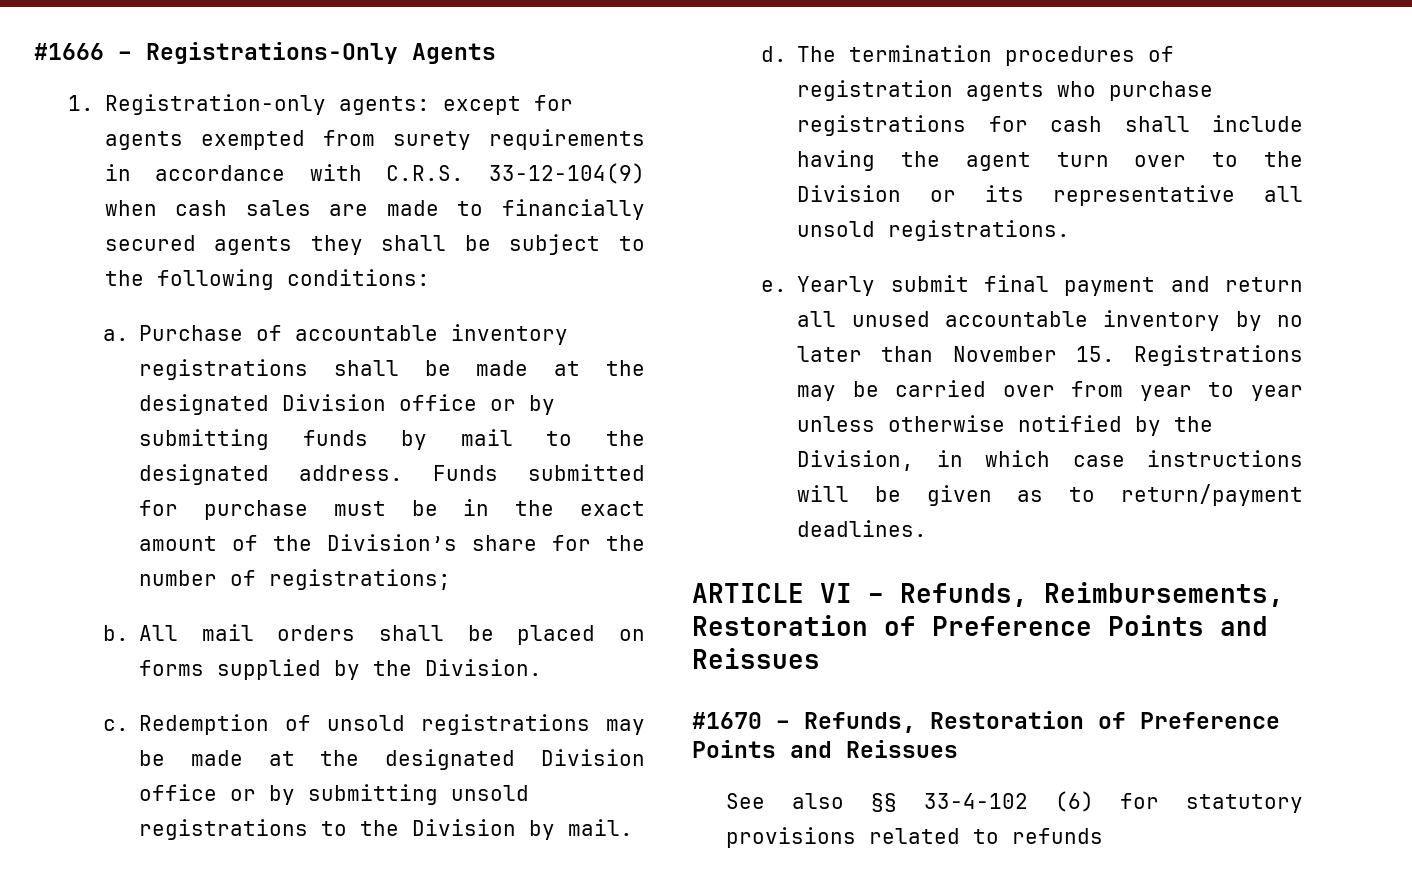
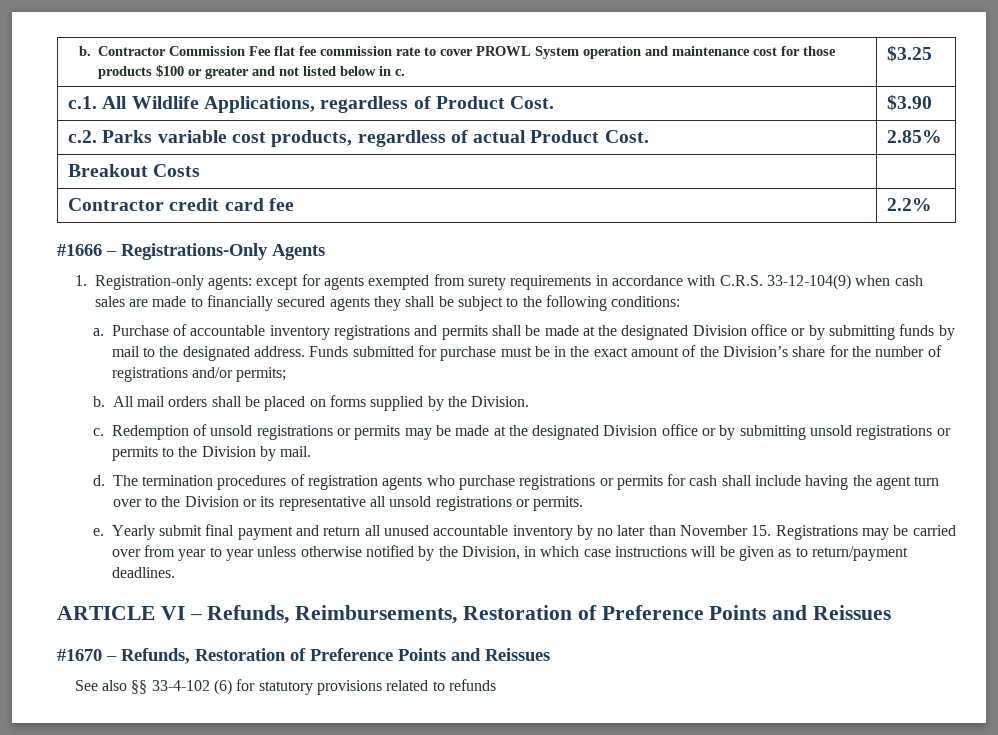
(34, 51) none -> [78,46,837,59] [98,65,406,79] [887,46,933,62] [68,96,555,113] [887,95,933,111] [68,130,649,147] [887,130,943,143] [68,164,201,177] [68,198,295,211] [887,198,933,211] b. Contractor Commission Fee flat fee commission rate to cover PROWL System operation and maintenance cost for those products $100 or greater and not listed below in c. | $3.25 // c.1. All Wildlife Applications, regardless of Product Cost. | $3.90 // c.2. Parks variable cost products, regardless of actual Product Cost. | 2.85% // Breakout Costs | // Contractor credit card fee | 2.2% //
(309, 369) none -> [414,325,488,340] and permits
[269,569,452,590] registrations; -> [111,367,287,382] registrations and/or permits;
(591, 724) none -> [336,425,401,440] or permits
(309, 829) none -> [936,428,951,436] [111,446,158,461] or permits
(967, 125) none -> [599,475,663,490] or permits
[888,220,1071,241] registrations. -> [435,496,584,511] registrations or permits.

